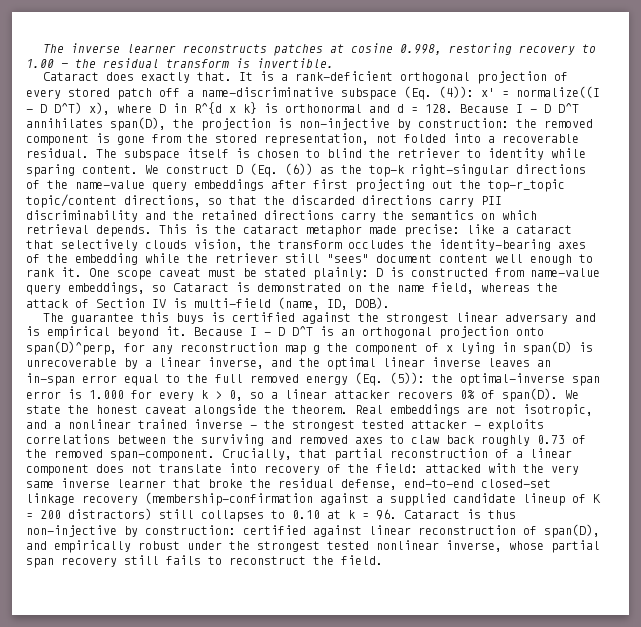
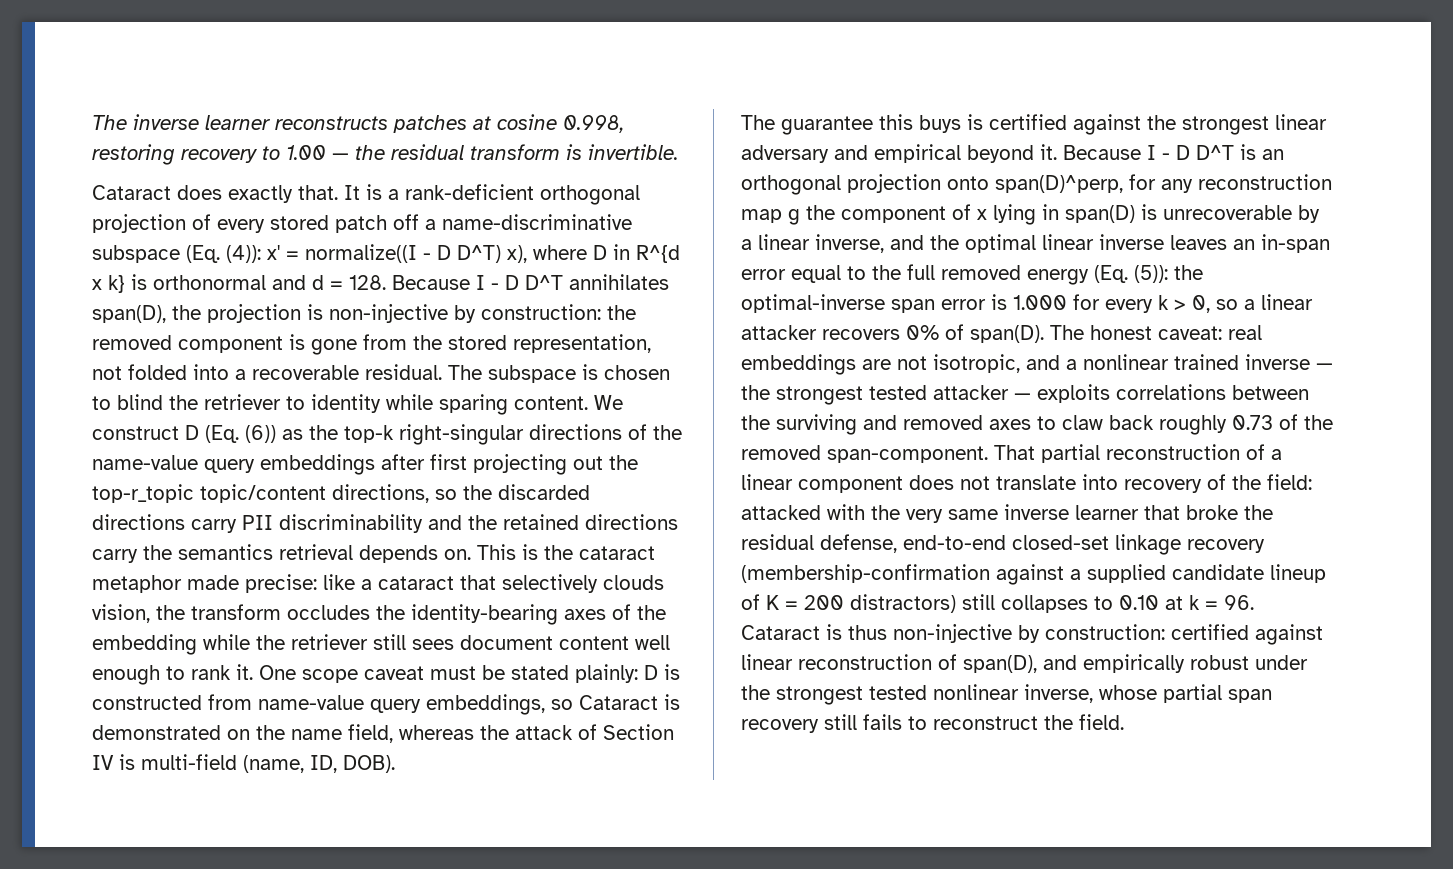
[187,148,229,158] itself -> (576, 374) none
[229,196,257,205] that -> (457, 494) none
[481,210,537,220] [26,224,152,237] on which retrieval depends. -> [279,544,471,563] retrieval depends on.
[327,254,369,263] "sees" -> [412,639,454,650] sees
[26,326,40,336] is -> (868, 152) none
[565,390,579,399] [26,404,383,416] We state the honest caveat alongside the theorem. Real -> [1050,325,1262,340] The honest caveat: real
[222,448,327,460] Crucially, that -> [994,445,1035,460] That

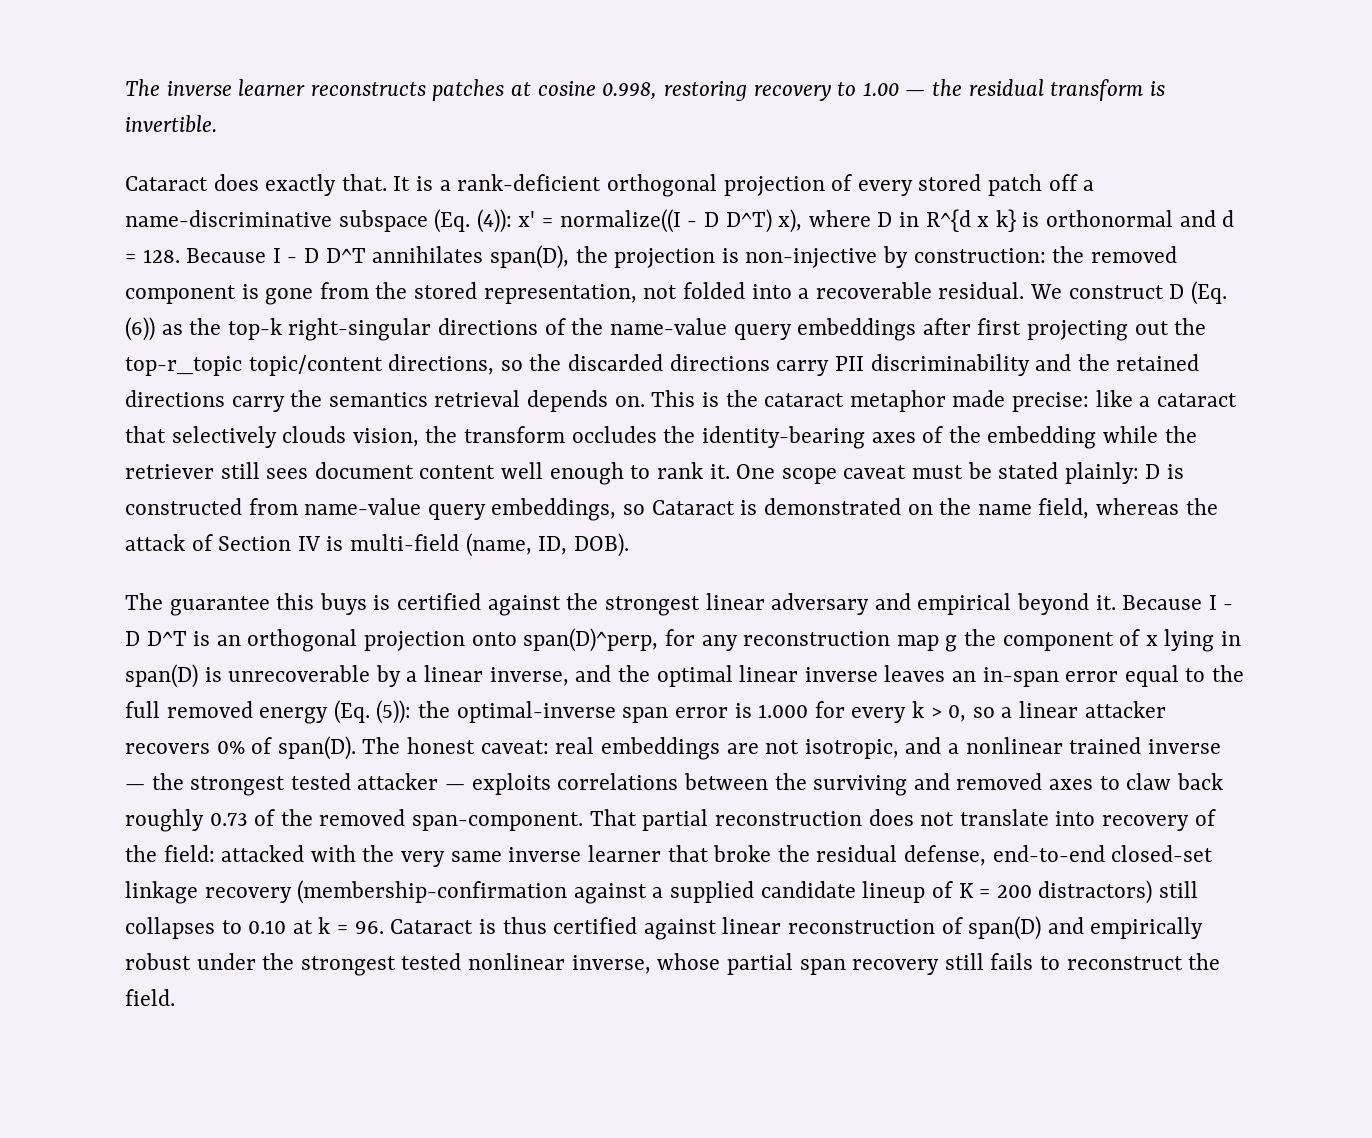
[448,364,670,383] [92,394,588,415] The subspace is chosen to blind the retriever to identity while sparing content. -> (1025, 290) none
[1246,444,1282,460] [741,474,903,493] of a linear component -> (862, 818) none
[893,624,1165,643] non-injective by construction: -> (547, 925) none
[963,655,1037,673] span(D), -> [968,916,1042,940] span(D)

